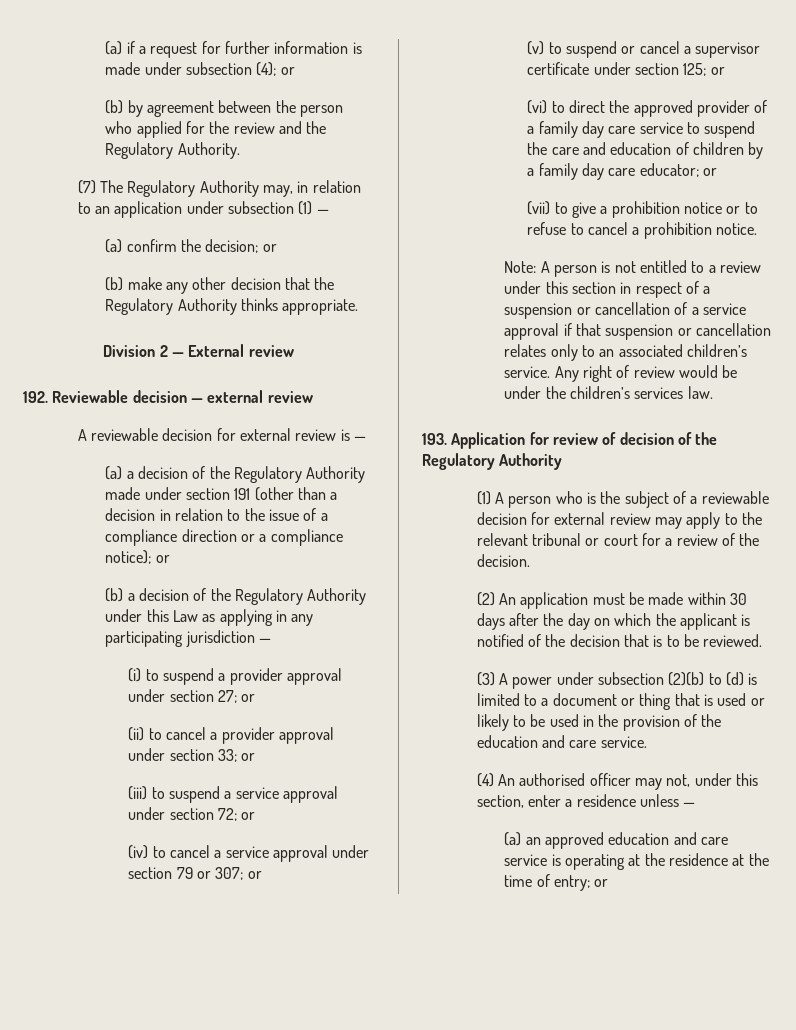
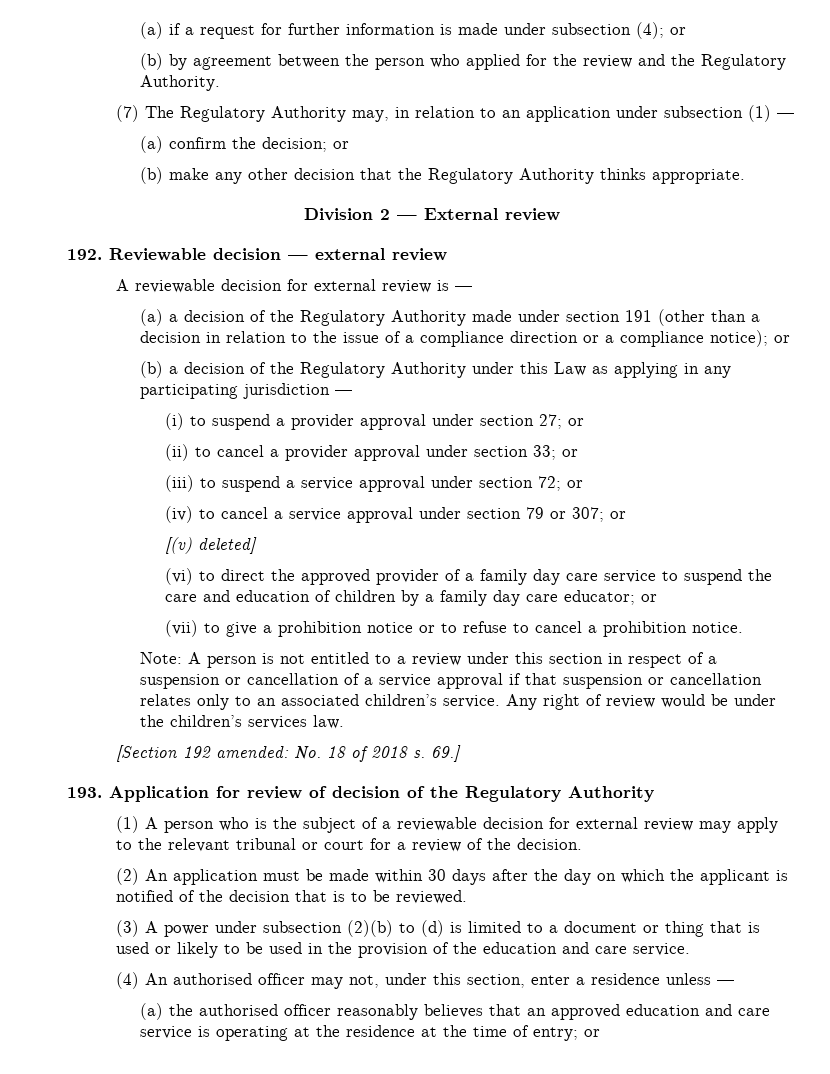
[527,41,761,58] [527,62,725,76] (v) to suspend or cancel a supervisor certificate under section 125; or -> [164,537,257,554] [(v) deleted]
(713, 392) none -> [115,745,461,762] // [Section 192 amended: No. 18 of 2018 s. 69.]
(522, 839) none -> [169,1004,522,1020] the authorised officer reasonably believes that

